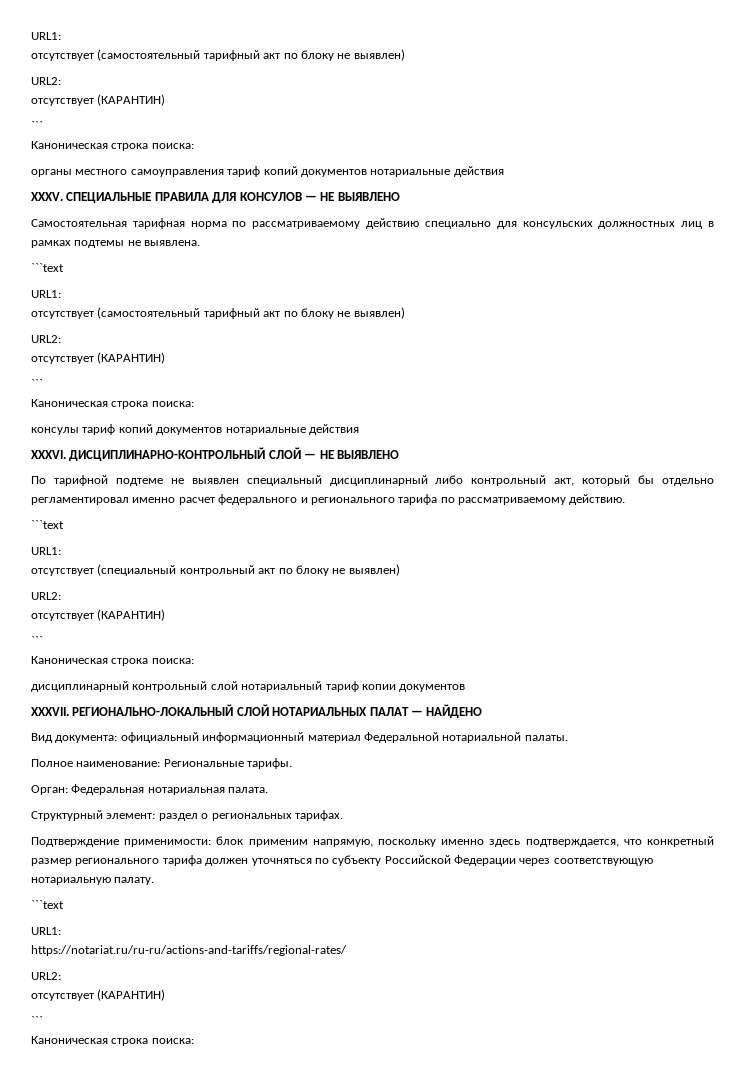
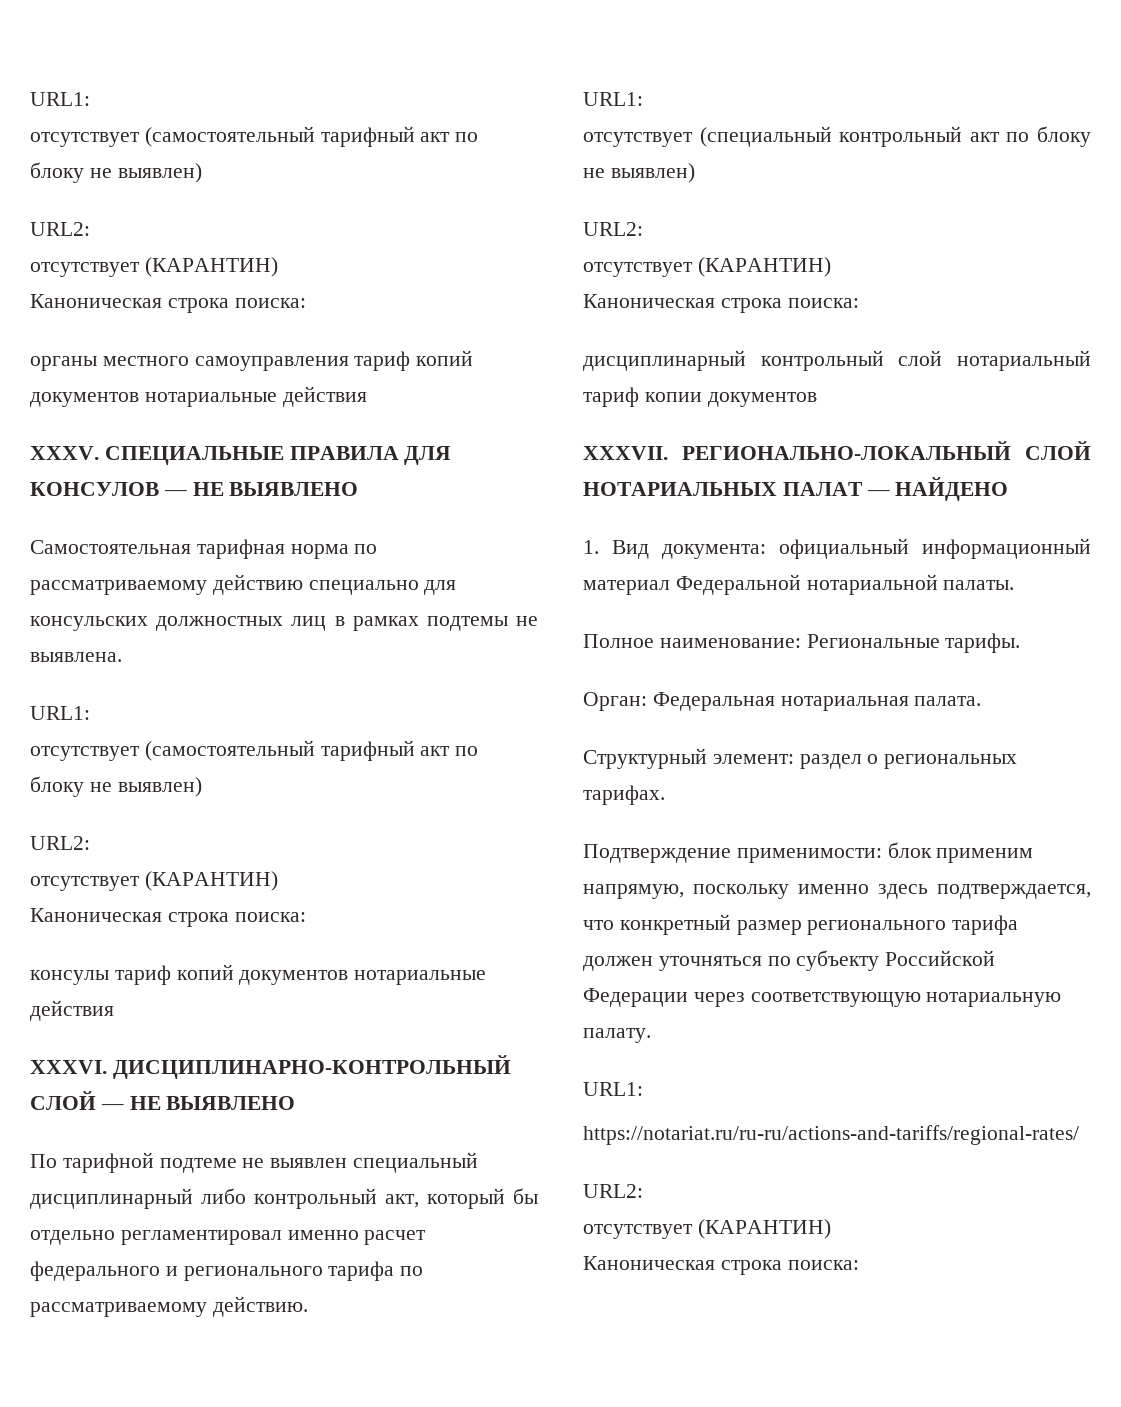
[31,121,43,130] // ``` -> (278, 267) none
[31,263,64,272] // ```text -> (122, 657) none
[31,379,43,388] // ``` -> (278, 881) none
[31,520,64,529] // ```text -> (308, 1306) none
[31,636,43,645] // ``` -> (831, 267) none
(483, 711) none -> [583,540,599,554] 1.
[31,900,64,909] // ```text -> (651, 1035) none
[31,1016,43,1025] // ``` -> (831, 1229) none

